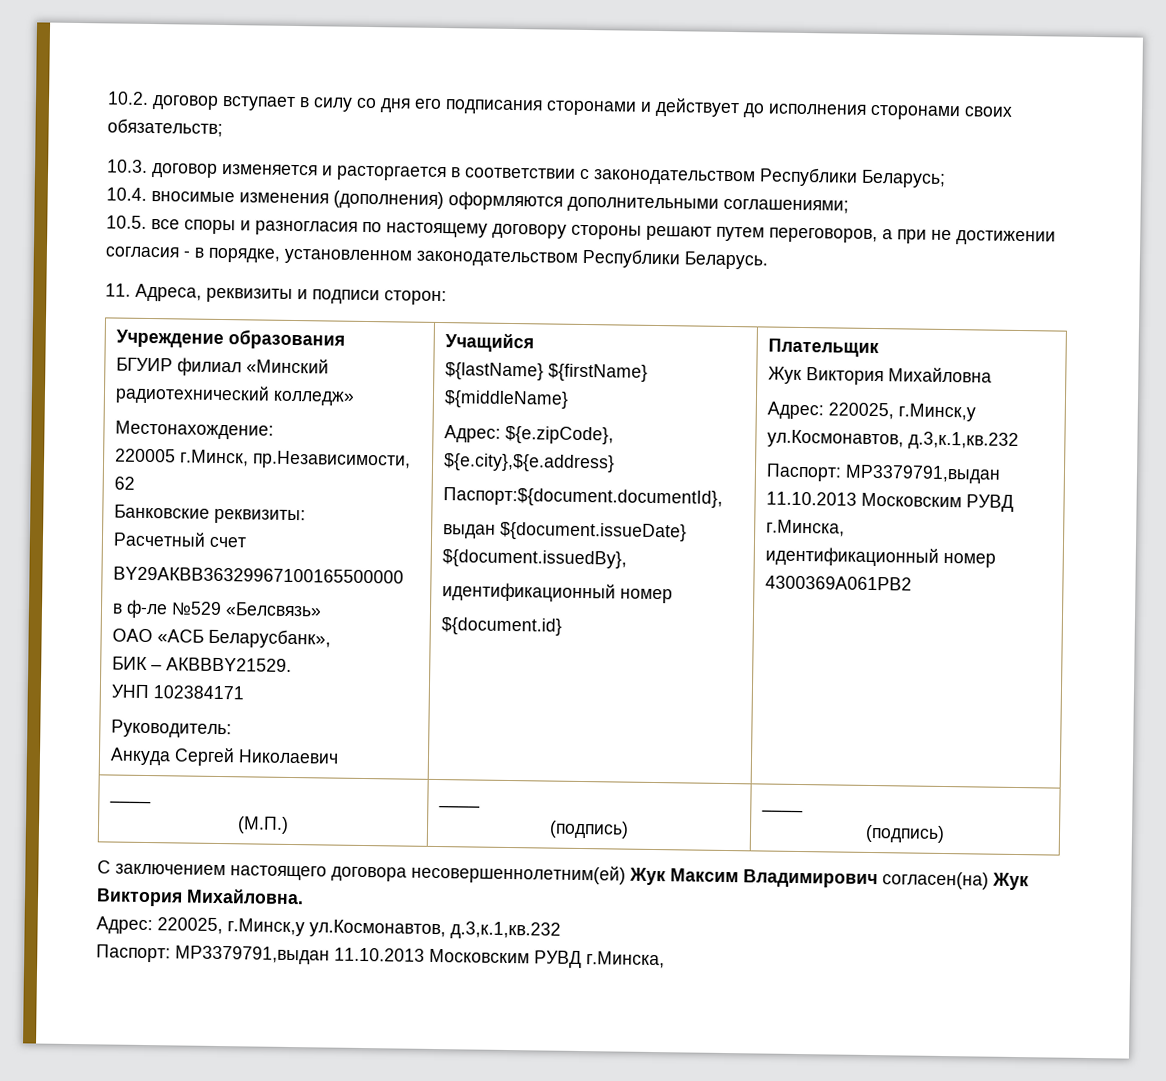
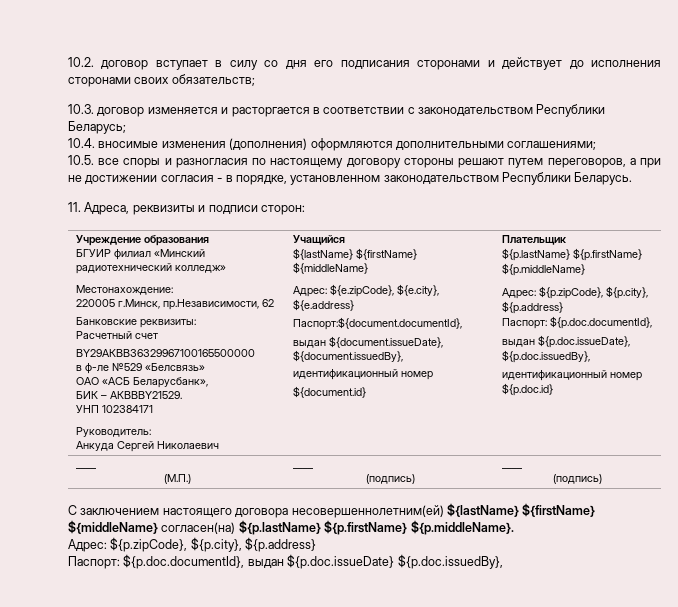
[443,453,616,473] ${e.city},${e.address} -> [396,284,439,296] [292,299,354,311] ${e.city}, ${e.address}
[500,521,688,542] ${document.issueDate} -> [328,336,443,348] ${document.issueDate},
[768,366,993,386] [767,401,977,422] [767,429,1020,451] [766,463,1002,484] [766,491,1015,512] [766,519,846,537] [765,546,997,568] [765,575,913,591] Жук Виктория Михайловна // Адрес: 220025, г.Минск,у ул.Космонавтов, д.3,к.1,кв.232 // Паспорт: МР3379791,выдан 11.10.2013 Московским РУВД г.Минска, // идентификационный номер 4300369А061РВ2 -> [501,248,642,261] [501,263,585,276] [501,286,648,299] [501,301,563,314] [501,316,652,329] [501,335,630,348] [501,350,590,363] [501,370,642,381] [501,383,553,396] ${p.lastName} ${p.firstName} ${p.middleName} // Адрес: ${p.zipCode}, ${p.city}, ${p.address} // Паспорт: ${p.doc.documentId}, // выдан ${p.doc.issueDate}, ${p.doc.issuedBy}, // идентификационный номер ${p.doc.id}
[629,867,1029,891] [96,888,304,907] [96,916,561,940] [96,944,665,969] Жук Максим Владимирович согласен(на) Жук Виктория Михайловна. // Адрес: 220025, г.Минск,у ул.Космонавтов, д.3,к.1,кв.232 // Паспорт: МР3379791,выдан 11.10.2013 Московским РУВД г.Минска, -> [446,503,596,517] [68,520,514,535] [68,537,317,552] [68,554,503,569] ${lastName} ${firstName} ${middleName} согласен(на) ${p.lastName} ${p.firstName} ${p.middleName}. // Адрес: ${p.zipCode}, ${p.city}, ${p.address} // Паспорт: ${p.doc.documentId}, выдан ${p.doc.issueDate} ${p.doc.issuedBy},

